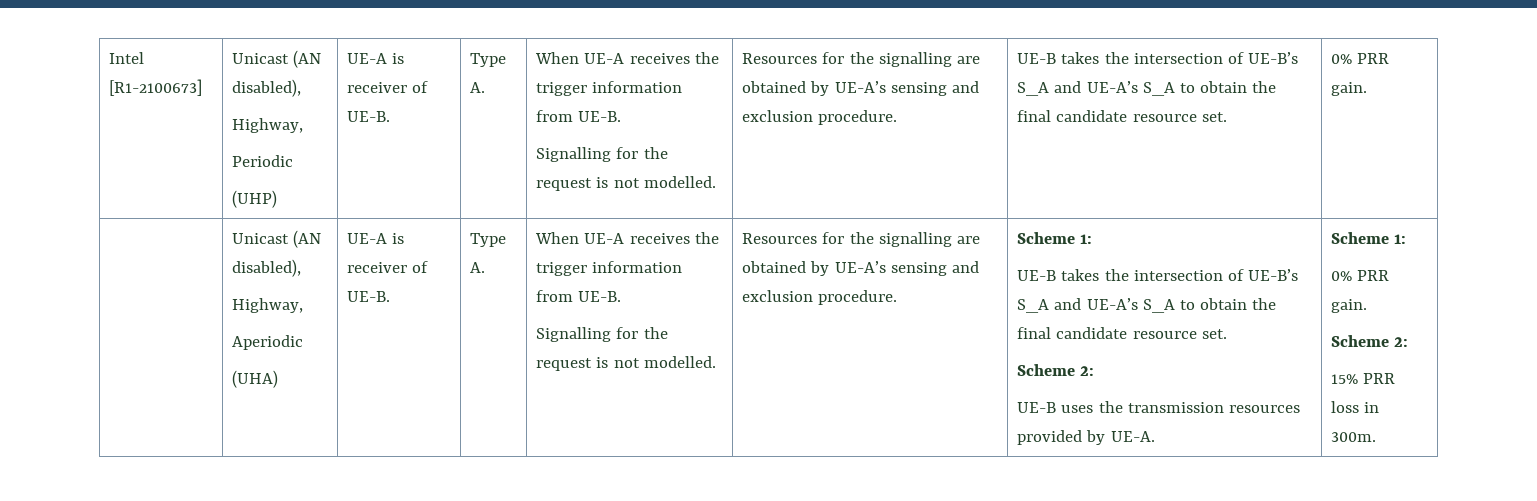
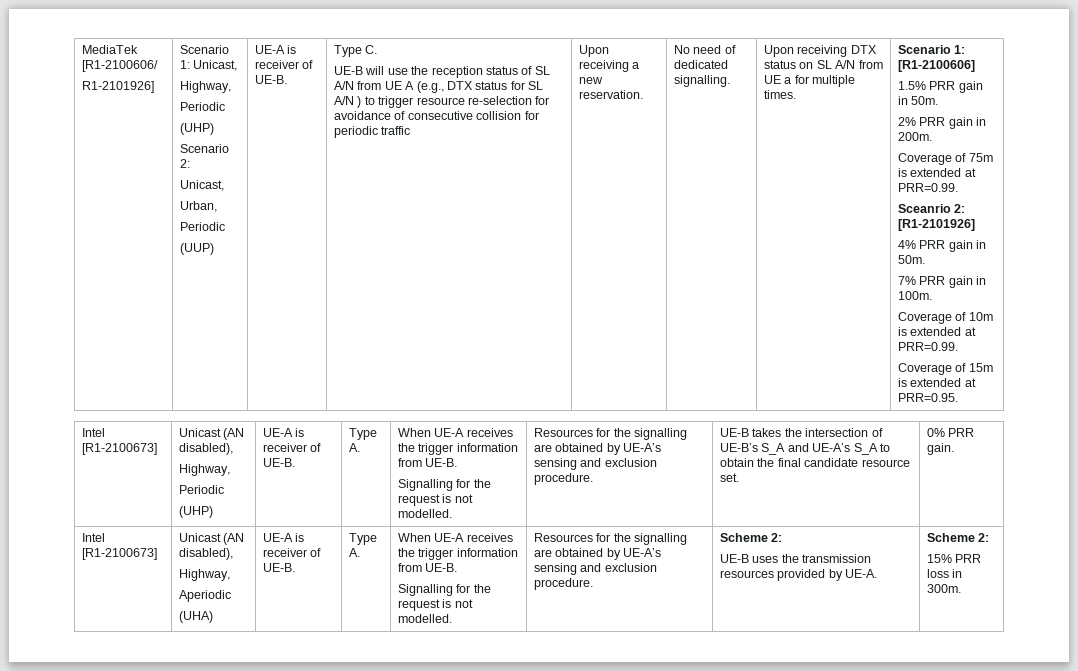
(109, 58) none -> [82,45,139,54] [82,60,159,72] [82,81,155,93] [180,45,230,54] [180,60,238,71] [180,81,232,93] [180,102,226,111] [180,123,215,135] [180,144,230,153] [180,159,191,168] [180,180,225,191] [180,201,218,212] [180,222,226,231] [180,243,215,255] [255,45,297,54] [255,60,314,69] [255,75,288,84] [334,45,378,57] [334,66,550,78] [334,81,544,93] [334,96,550,108] [334,111,539,120] [334,126,411,138] [579,45,610,57] [579,60,640,72] [579,77,604,84] [579,90,644,99] [674,45,736,54] [674,60,729,69] [674,75,731,87] [764,45,877,57] [764,60,883,69] [764,75,856,87] [764,90,797,99] [898,45,966,54] [898,60,976,72] [898,81,983,93] [898,96,939,105] [898,117,987,129] [898,132,933,141] [898,153,993,165] [898,168,976,177] [898,183,959,192] [898,204,966,213] [898,219,976,231] [898,240,987,252] [898,255,926,264] [898,276,987,288] [898,291,933,300] [898,312,993,324] [898,327,976,336] [898,342,959,351] [898,363,993,375] [898,378,976,387] [898,393,959,402] MediaTek [R1-2100606/ // R1-2101926] | Scenario 1: Unicast, // Highway, // Periodic // (UHP) // Scenario 2: // Unicast, // Urban, // Periodic // (UUP) | UE-A is receiver of UE-B. | Type C. // UE-B will use the reception status of SL A/N from UE A (e.g., DTX status for SL A/N ) to trigger resource re-selection for avoidance of consecutive collision for periodic traffic | Upon receiving a new reservation. | No need of dedicated signalling. | Upon receiving DTX status on SL A/N from UE a for multiple times. | Scenario 1: [R1-2100606] // 1.5% PRR gain in 50m. // 2% PRR gain in 200m. // Coverage of 75m is extended at PRR=0.99. // Sceanrio 2: [R1-2101926] // 4% PRR gain in 50m. // 7% PRR gain in 100m. // Coverage of 10m is extended at PRR=0.99. // Coverage of 15m is extended at PRR=0.95. //
(1368, 89) none -> [82,533,106,542] [82,548,158,560] Intel [R1-2100673]
[1080,234,1093,244] [1017,269,1298,281] [1017,298,1277,313] [1017,327,1227,339] [1017,364,1076,376] 1: // UE-B takes the intersection of UE-B’s S_A and UE-A’s S_A to obtain the final candidate resource set. // Scheme -> (769, 537) none
[1394,234,1407,244] [1331,270,1390,281] [1331,299,1368,313] [1331,335,1390,347] 1: // 0% PRR gain. // Scheme -> (976, 537) none

